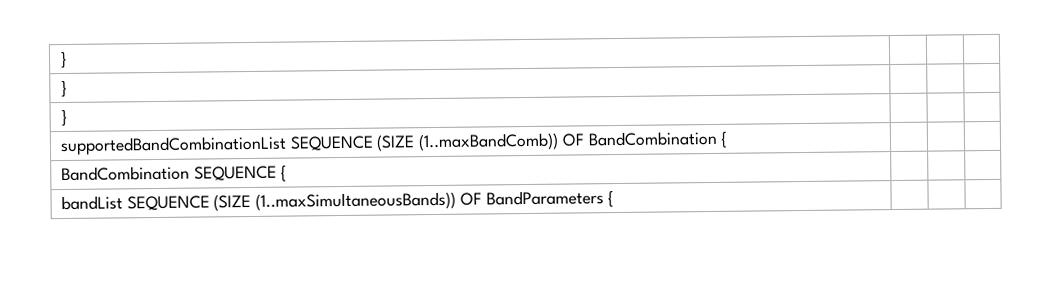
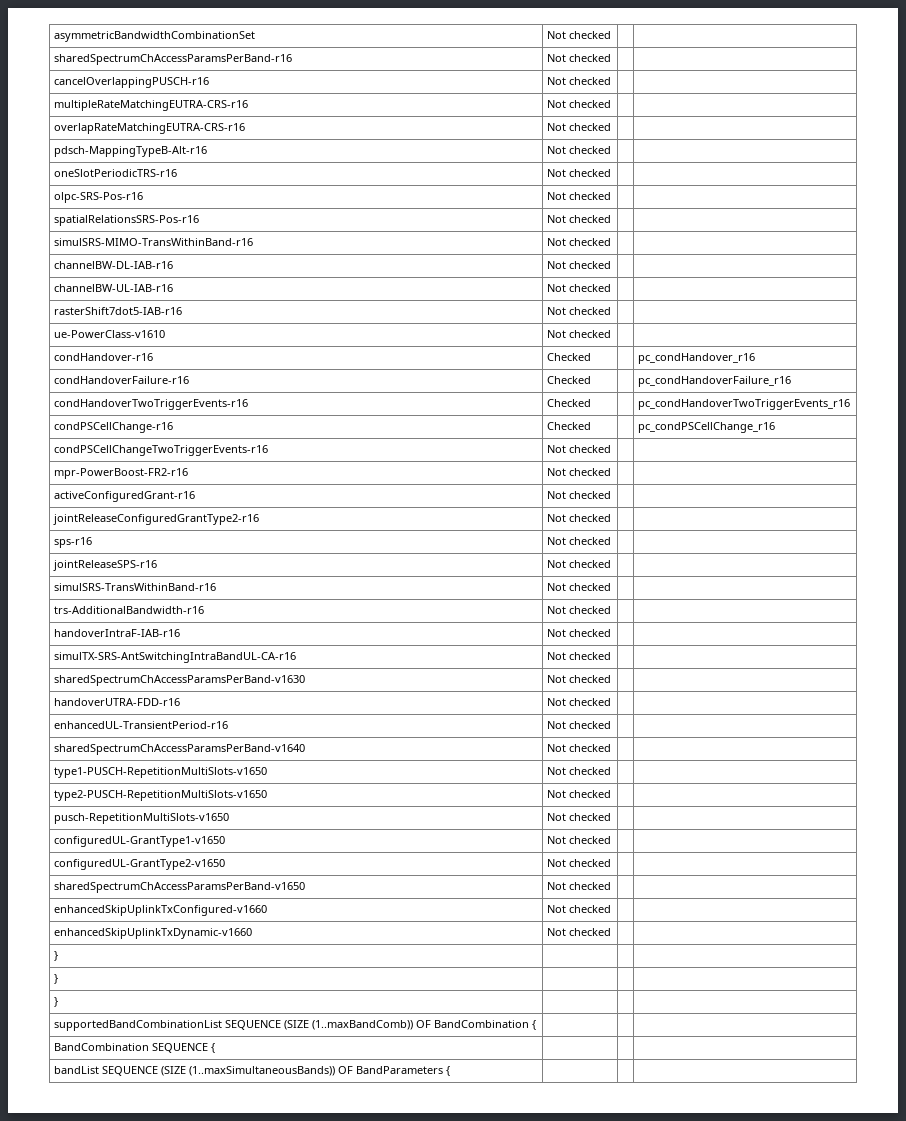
(58, 59) none -> [54,31,256,42] [547,31,612,39] [54,54,293,65] [547,54,612,62] [54,77,210,88] [547,77,612,85] [54,100,249,111] [547,100,612,108] [54,123,246,134] [547,123,612,131] [54,146,208,157] [547,146,612,154] [54,169,178,177] [547,169,612,177] [54,192,144,203] [547,192,612,200] [54,215,200,226] [547,215,612,223] [54,238,254,246] [547,238,612,246] [54,261,174,269] [547,261,612,269] [54,284,174,292] [547,284,612,292] [54,307,183,315] [547,307,612,315] [54,330,166,338] [547,330,612,338] [54,353,154,361] [547,353,592,361] [638,353,756,364] [54,376,190,384] [547,376,592,384] [638,376,792,387] [54,399,249,410] [547,399,592,407] [638,399,851,410] [54,422,174,433] [547,422,592,430] [638,422,776,433] [54,445,269,456] [547,445,612,453] [54,468,189,479] [547,468,612,476] [54,491,196,502] [547,491,612,499] [53,514,260,525] [547,514,612,522] [54,537,93,548] [547,537,612,545] [53,560,158,571] [547,560,612,568] [54,583,217,591] [547,583,612,591] [54,606,205,614] [547,606,612,614] [54,629,181,637] [547,629,612,637] [54,652,297,663] [547,652,612,660] [54,675,306,686] [547,675,612,683] [54,698,181,706] [547,698,612,706] [54,721,229,729] [547,721,612,729] [54,744,306,755] [547,744,612,752] [54,767,268,778] [547,767,612,775] [54,790,268,801] [547,790,612,798] [54,813,230,824] [547,813,612,821] [54,836,226,847] [547,836,612,844] [54,859,226,870] [547,859,612,867] [54,882,306,893] [547,882,612,890] [54,905,268,916] [547,905,612,913] [54,928,253,939] [547,928,612,936] asymmetricBandwidthCombinationSet | Not checked | | // sharedSpectrumChAccessParamsPerBand-r16 | Not checked | | // cancelOverlappingPUSCH-r16 | Not checked | | // multipleRateMatchingEUTRA-CRS-r16 | Not checked | | // overlapRateMatchingEUTRA-CRS-r16 | Not checked | | // pdsch-MappingTypeB-Alt-r16 | Not checked | | // oneSlotPeriodicTRS-r16 | Not checked | | // olpc-SRS-Pos-r16 | Not checked | | // spatialRelationsSRS-Pos-r16 | Not checked | | // simulSRS-MIMO-TransWithinBand-r16 | Not checked | | // channelBW-DL-IAB-r16 | Not checked | | // channelBW-UL-IAB-r16 | Not checked | | // rasterShift7dot5-IAB-r16 | Not checked | | // ue-PowerClass-v1610 | Not checked | | // condHandover-r16 | Checked | | pc_condHandover_r16 // condHandoverFailure-r16 | Checked | | pc_condHandoverFailure_r16 // condHandoverTwoTriggerEvents-r16 | Checked | | pc_condHandoverTwoTriggerEvents_r16 // condPSCellChange-r16 | Checked | | pc_condPSCellChange_r16 // condPSCellChangeTwoTriggerEvents-r16 | Not checked | | // mpr-PowerBoost-FR2-r16 | Not checked | | // activeConfiguredGrant-r16 | Not checked | | // jointReleaseConfiguredGrantType2-r16 | Not checked | | // sps-r16 | Not checked | | // jointReleaseSPS-r16 | Not checked | | // simulSRS-TransWithinBand-r16 | Not checked | | // trs-AdditionalBandwidth-r16 | Not checked | | // handoverIntraF-IAB-r16 | Not checked | | // simulTX-SRS-AntSwitchingIntraBandUL-CA-r16 | Not checked | | // sharedSpectrumChAccessParamsPerBand-v1630 | Not checked | | // handoverUTRA-FDD-r16 | Not checked | | // enhancedUL-TransientPeriod-r16 | Not checked | | // sharedSpectrumChAccessParamsPerBand-v1640 | Not checked | | // type1-PUSCH-RepetitionMultiSlots-v1650 | Not checked | | // type2-PUSCH-RepetitionMultiSlots-v1650 | Not checked | | // pusch-RepetitionMultiSlots-v1650 | Not checked | | // configuredUL-GrantType1-v1650 | Not checked | | // configuredUL-GrantType2-v1650 | Not checked | | // sharedSpectrumChAccessParamsPerBand-v1650 | Not checked | | // enhancedSkipUplinkTxConfigured-v1660 | Not checked | | // enhancedSkipUplinkTxDynamic-v1660 | Not checked | | //

